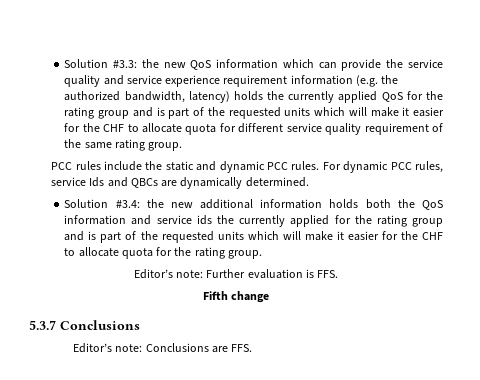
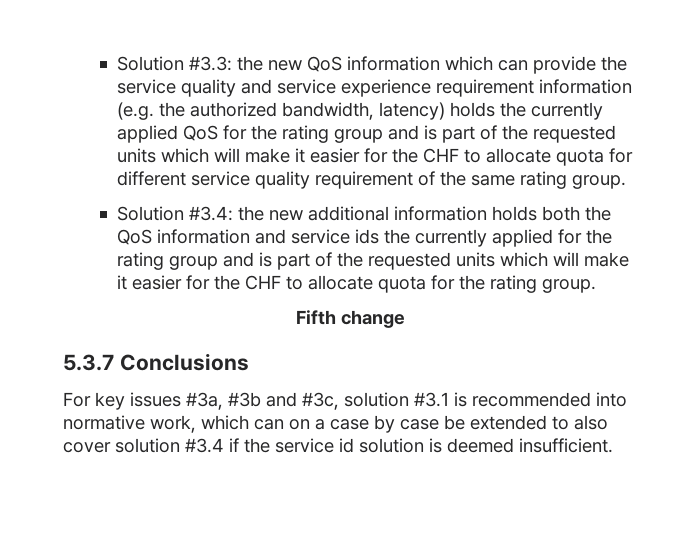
[51,161,444,173] [51,177,309,189] // PCC rules include the static and dynamic PCC rules. For dynamic PCC rules, service Ids and QBCs are dynamically determined. -> (626, 182) none
[133,269,339,279] [202,291,270,303] [29,320,140,330] [73,343,253,353] Editor’s note: Further evaluation is FFS. // Fifth change // 5.3.7 Conclusions // Editor’s note: Conclusions are FFS. -> [296,310,405,328] [63,353,249,371] [63,392,627,410] [63,415,608,433] [63,438,613,453] Fifth change // 5.3.7 Conclusions // For key issues #3a, #3b and #3c, solution #3.1 is recommended into normative work, which can on a case by case be extended to also cover solution #3.4 if the service id solution is deemed insufficient.

